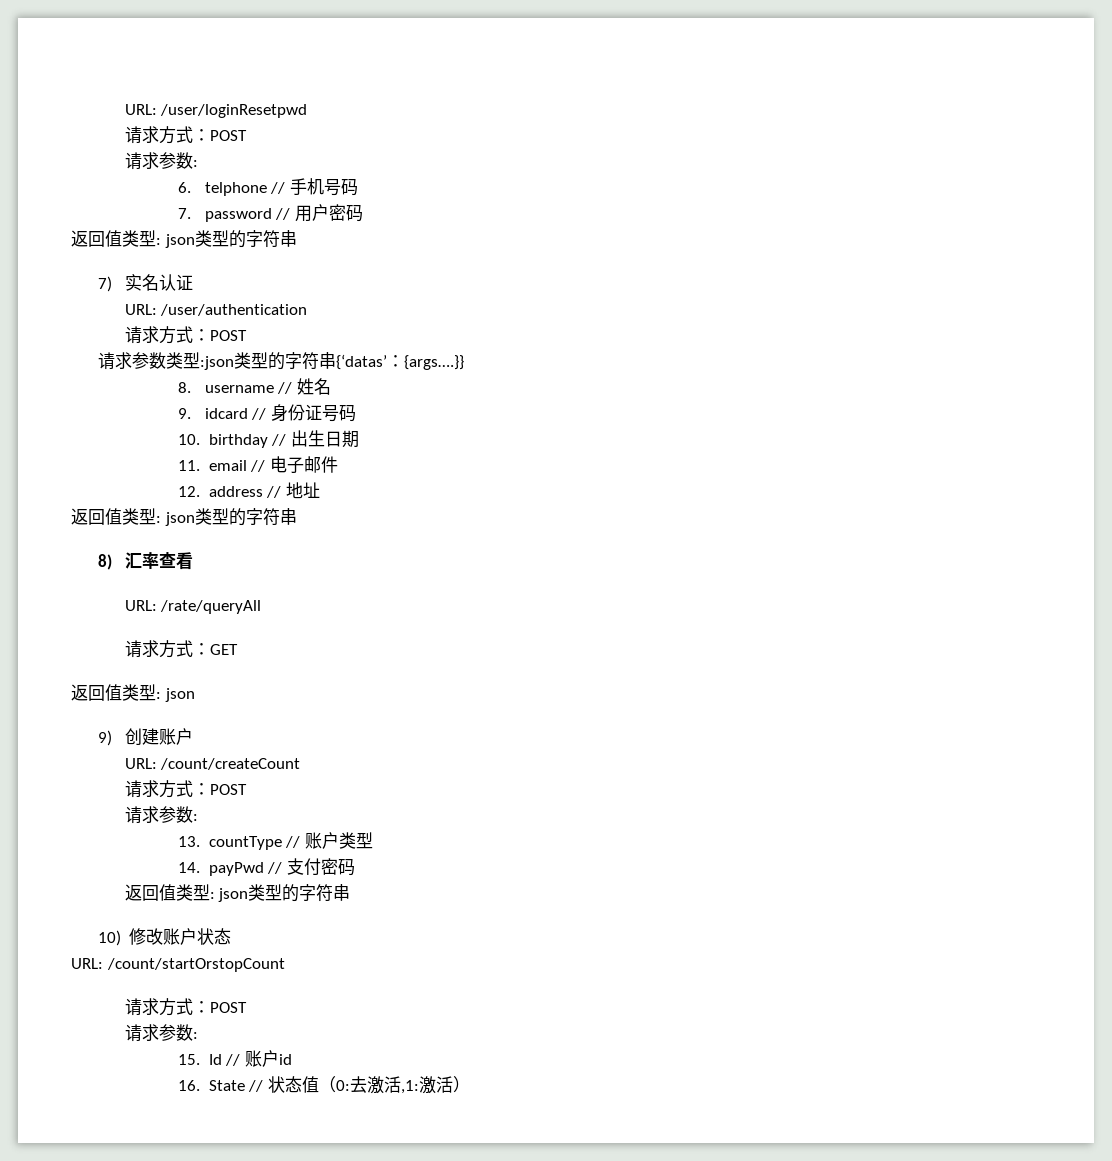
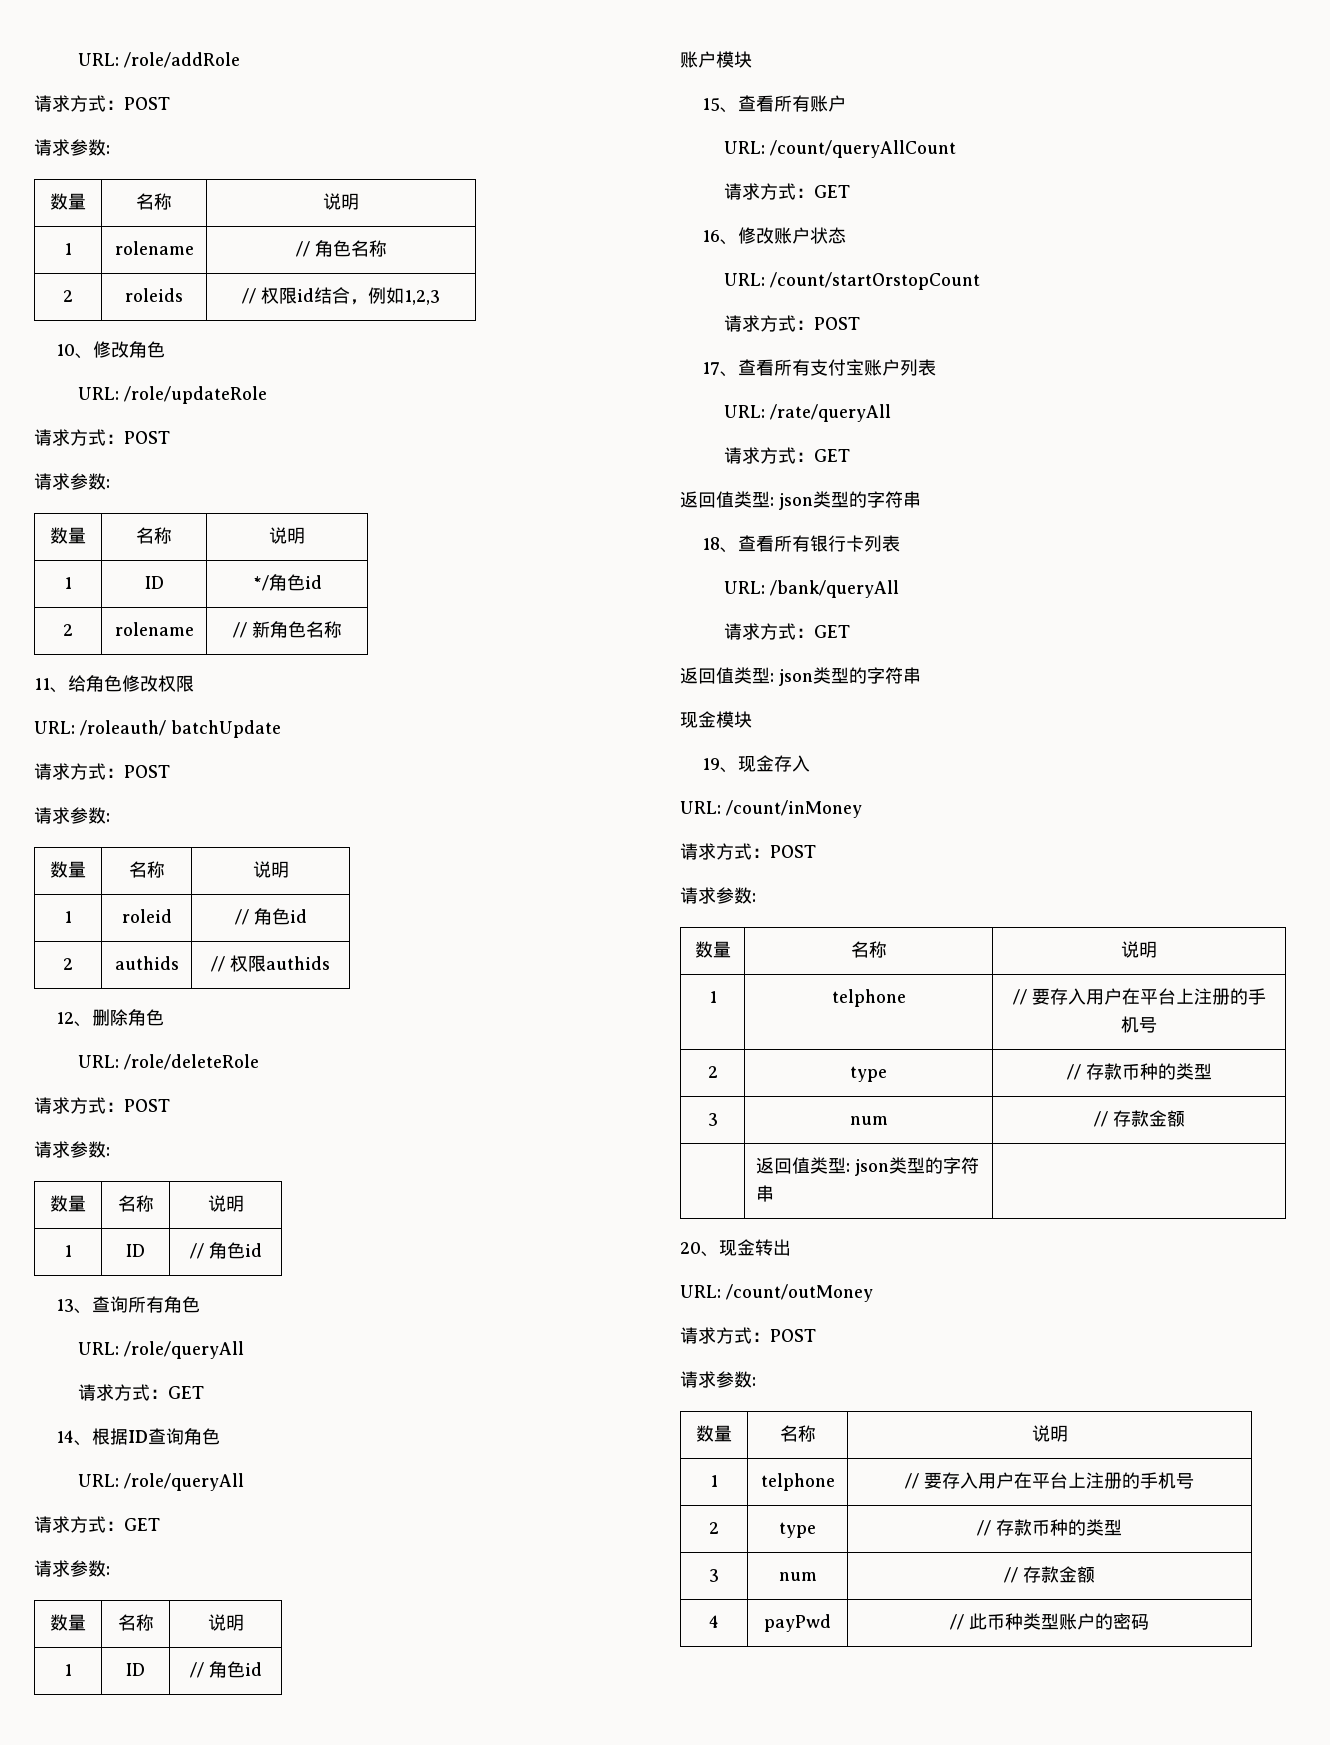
[124,104,308,118] [124,126,247,144] [124,152,198,170] [178,178,359,196] [178,204,364,222] [71,230,297,248] [97,274,193,292] [124,304,308,316] [124,326,247,344] [97,352,464,370] [178,378,332,395] [178,404,357,422] [178,430,359,448] [178,456,338,474] [178,482,320,499] [71,508,297,526] [97,552,193,570] URL: /user/loginResetpwd // 请求方式：POST // 请求参数: // 6. telphone // 手机号码 // 7. password // 用户密码 // 返回值类型: json类型的字符串 // 7)实名认证 // URL: /user/authentication // 请求方式：POST // 请求参数类型:json类型的字符串{‘datas’：{args….}} // 8. username // 姓名 // 9. idcard // 身份证号码 // 10. birthday // 出生日期 // 11. email // 电子邮件 // 12. address // 地址 // 返回值类型: json类型的字符串 // 8)汇率查看 -> [77,52,240,68] [34,95,170,112] [34,139,110,156] [50,193,86,210] [136,193,172,210] [322,193,359,210] [64,243,72,255] [114,241,194,255] [295,240,387,257] [63,290,73,302] [125,288,183,302] [242,287,440,305] [55,341,165,359] [77,386,267,404] [34,429,170,446] [34,473,110,490] [50,527,86,544] [136,527,172,544] [269,527,305,544] [64,577,72,589] [144,576,164,589] [252,574,322,591] [63,624,73,636] [114,622,194,636] [232,621,342,638] [34,675,194,693] [34,720,281,738] [34,763,170,780] [34,807,110,824] [50,861,86,878] [128,861,165,878] [252,861,289,878] [64,911,72,923] [121,909,172,923] [234,908,307,925] [63,958,73,970] [114,956,179,970] [211,955,330,972] [55,1009,164,1027] [77,1054,259,1070] [34,1097,170,1114] [34,1141,110,1158] [50,1195,86,1212] [117,1195,154,1212] [207,1195,244,1212] [64,1245,72,1257] [126,1244,145,1257] [189,1242,262,1259] [55,1296,200,1314] [77,1341,244,1359] [77,1384,204,1401] [55,1428,220,1446] [77,1473,244,1491] [34,1516,160,1533] [34,1560,110,1577] [50,1614,86,1631] [117,1614,154,1631] [207,1614,244,1631] [64,1664,72,1676] [126,1663,145,1676] [189,1661,262,1678] [680,51,752,68] [701,95,846,113] [723,140,956,158] [723,183,850,200] [701,227,846,245] [723,272,980,290] [723,315,860,332] [701,359,936,377] URL: /role/addRole // 请求方式：POST // 请求参数: // 数量 | 名称 | 说明 // 1 | rolename | // 角色名称 // 2 | roleids | // 权限id结合，例如1,2,3 // 10、修改角色 // URL: /role/updateRole // 请求方式：POST // 请求参数: // 数量 | 名称 | 说明 // 1 | ID | */角色id // 2 | rolename | // 新角色名称 // 11、给角色修改权限 // URL: /roleauth/ batchUpdate // 请求方式：POST // 请求参数: // 数量 | 名称 | 说明 // 1 | roleid | // 角色id // 2 | authids | // 权限authids // 12、删除角色 // URL: /role/deleteRole // 请求方式：POST // 请求参数: // 数量 | 名称 | 说明 // 1 | ID | // 角色id // 13、查询所有角色 // URL: /role/queryAll // 请求方式：GET // 14、根据ID查询角色 // URL: /role/queryAll // 请求方式：GET // 请求参数: // 数量 | 名称 | 说明 // 1 | ID | // 角色id // 账户模块 // 15、查看所有账户 // URL: /count/queryAllCount // 请求方式：GET // 16、修改账户状态 // URL: /count/startOrstopCount // 请求方式：POST // 17、查看所有支付宝账户列表
[97,728,193,746] [124,758,301,770] [124,780,247,798] [124,806,198,824] [178,832,373,850] [178,858,355,876] [124,884,351,902] [97,928,232,946] [71,958,285,972] [124,998,247,1016] [124,1024,198,1042] [178,1050,292,1067] [178,1076,470,1094] // 9)创建账户 // URL: /count/createCount // 请求方式：POST // 请求参数: // 13. countType // 账户类型 // 14. payPwd // 支付密码 // 返回值类型: json类型的字符串 // 10)修改账户状态 // URL: /count/startOrstopCount // 请求方式：POST // 请求参数: // 15. Id // 账户id // 16. State // 状态值（0:去激活,1:激活） -> [813,491,921,508] [701,535,900,553] [723,580,899,598] [723,623,850,640] [680,667,921,686] [680,711,752,728] [701,755,810,773] [680,800,862,818] [680,843,816,860] [680,887,756,904] [694,941,731,958] [850,941,887,958] [1121,941,1157,958] [708,991,717,1003] [831,989,906,1007] [1012,988,1266,1005] [1121,1016,1157,1033] [707,1066,718,1078] [850,1066,887,1082] [1066,1063,1212,1080] [707,1113,718,1126] [849,1116,888,1125] [1093,1110,1185,1127] [756,1157,980,1176] [756,1185,775,1202] [680,1239,791,1257] [680,1284,873,1302] [680,1327,816,1344] [680,1371,756,1388] [696,1425,732,1442] [779,1425,816,1442] [1031,1425,1068,1442] [710,1475,718,1487] [760,1473,835,1491] [905,1472,1194,1489] [709,1522,719,1534] [779,1522,816,1538] [977,1519,1122,1536] [709,1569,719,1582] [778,1572,817,1581] [1004,1566,1095,1583] [709,1615,719,1628] [764,1614,831,1632] [950,1613,1149,1630] 类型的字符串 // 18、查看所有银行卡列表 // URL: /bank/queryAll // 请求方式：GET // 返回值类型: json类型的字符串 // 现金模块 // 19、现金存入 // URL: /count/inMoney // 请求方式：POST // 请求参数: // 数量 | 名称 | 说明 // 1 | telphone | // 要存入用户在平台上注册的手机号 // 2 | type | // 存款币种的类型 // 3 | num | // 存款金额 // | 返回值类型: json类型的字符串 | // 20、现金转出 // URL: /count/outMoney // 请求方式：POST // 请求参数: // 数量 | 名称 | 说明 // 1 | telphone | // 要存入用户在平台上注册的手机号 // 2 | type | // 存款币种的类型 // 3 | num | // 存款金额 // 4 | payPwd | // 此币种类型账户的密码

